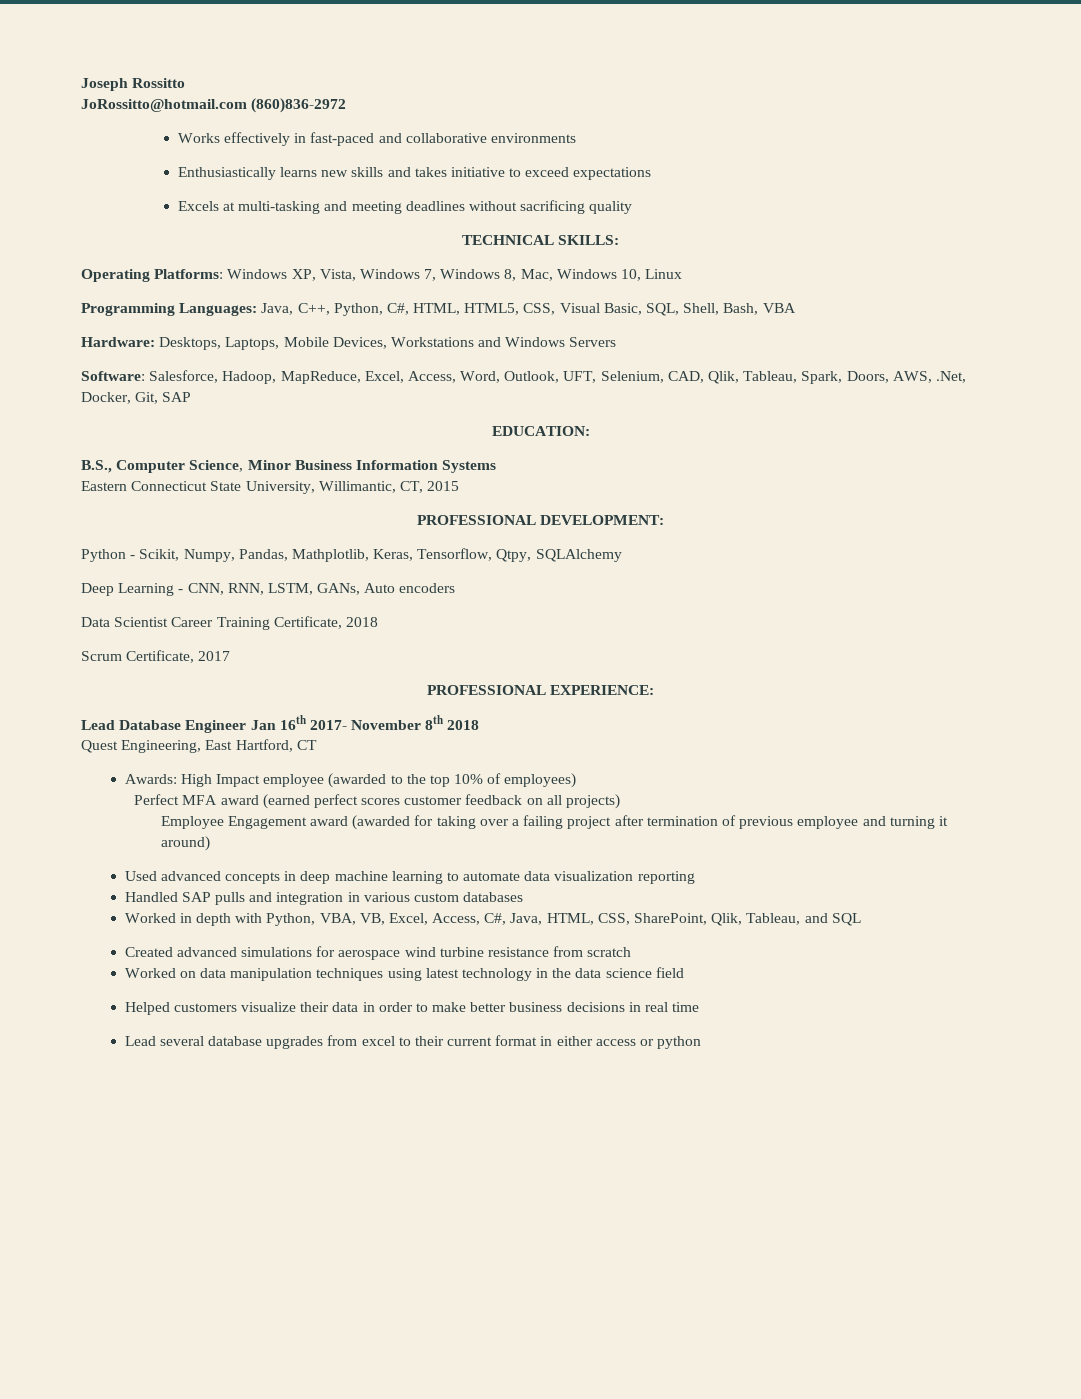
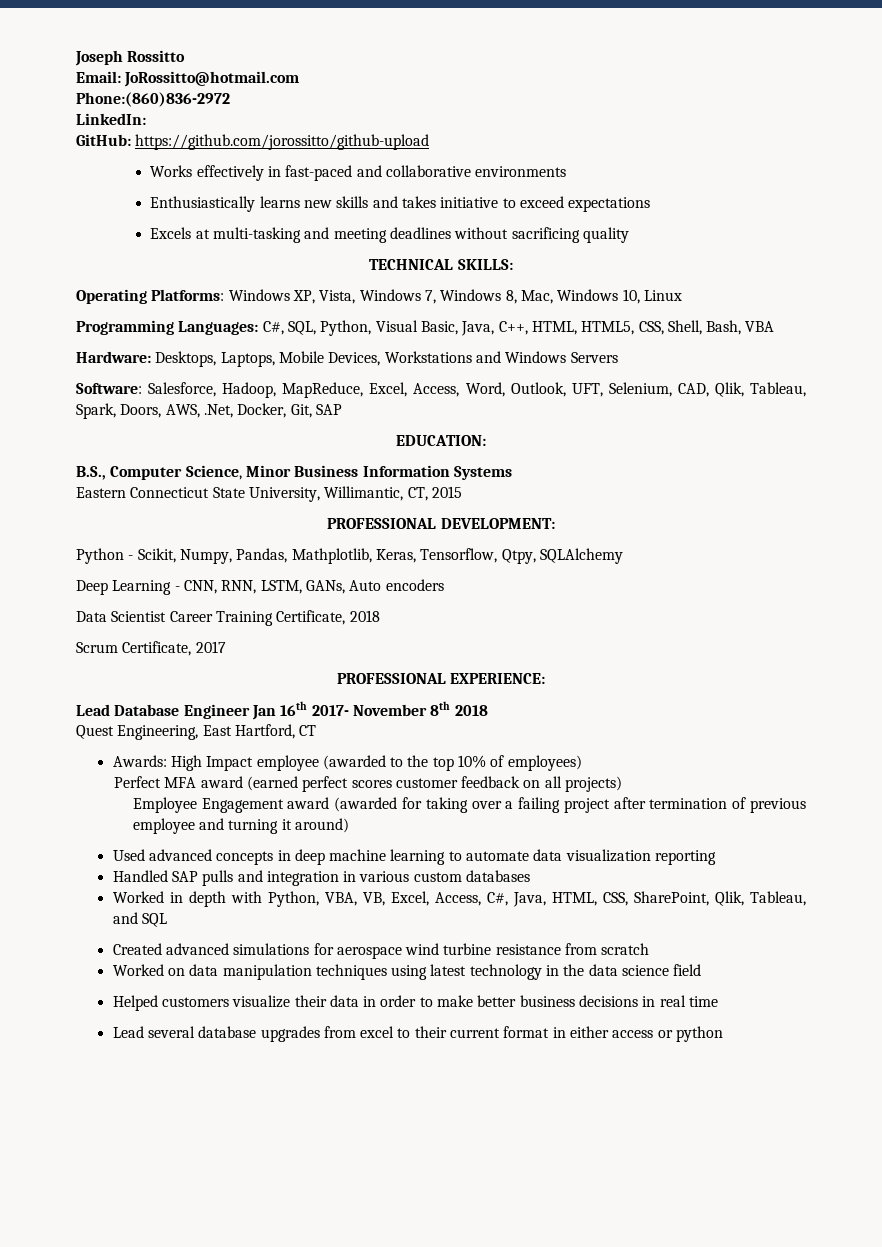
(186, 83) none -> [76,71,121,83] Email:
[251,98,347,113] (860)836-2972 -> [76,92,230,107] [76,113,146,125] [76,134,430,150] // Phone:(860)836-2972 // LinkedIn: // GitHub: https://github.com/jorossitto/github-upload
[261,303,680,316] Java, C++, Python, C#, HTML, HTML5, CSS, Visual Basic, SQL, -> [262,320,664,336] C#, SQL, Python, Visual Basic, Java, C++, HTML, HTML5, CSS,

